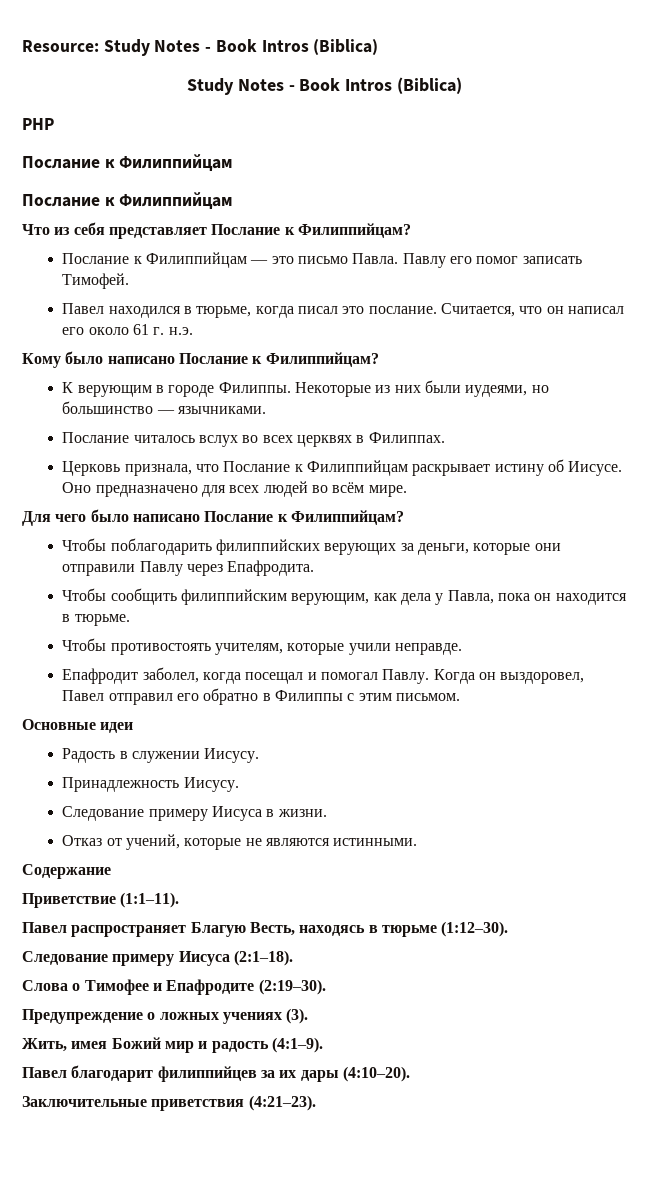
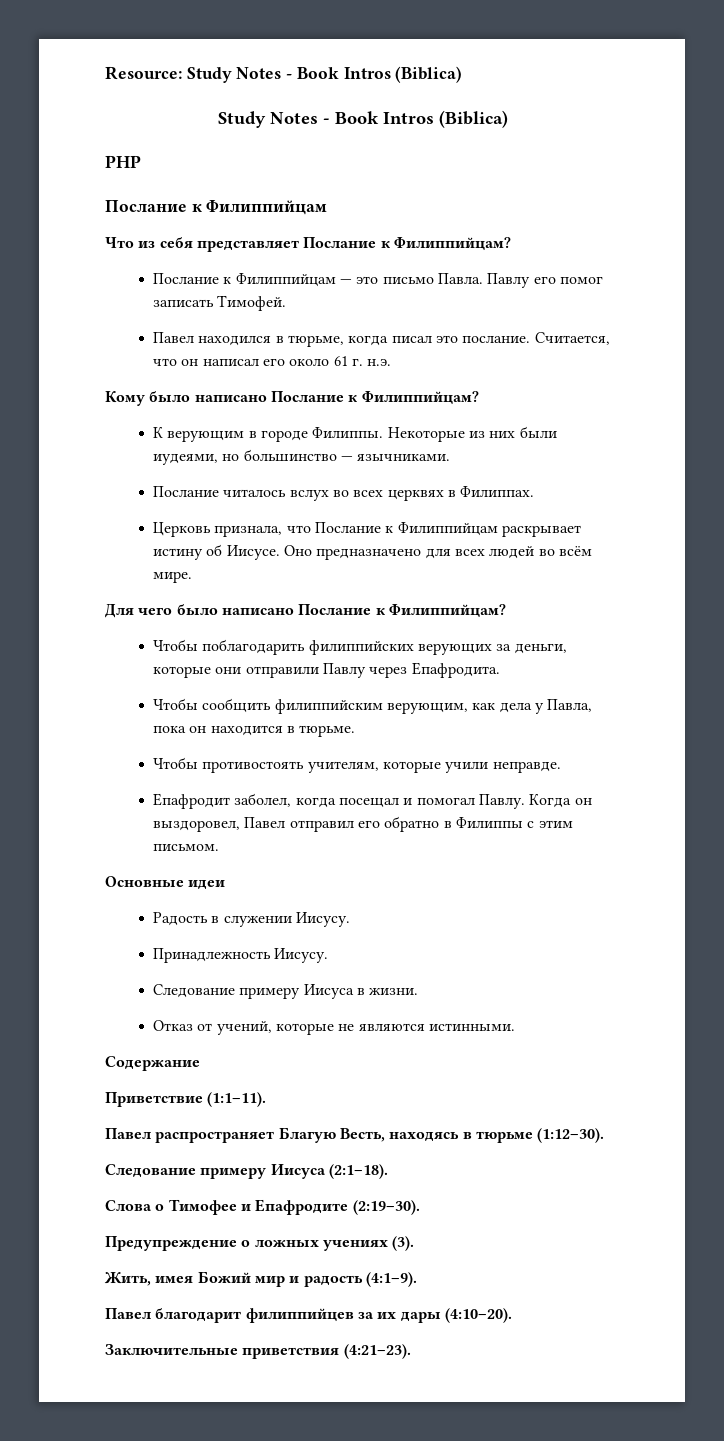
[22,192,234,210] // Послание к Филиппийцам -> (328, 207) none

